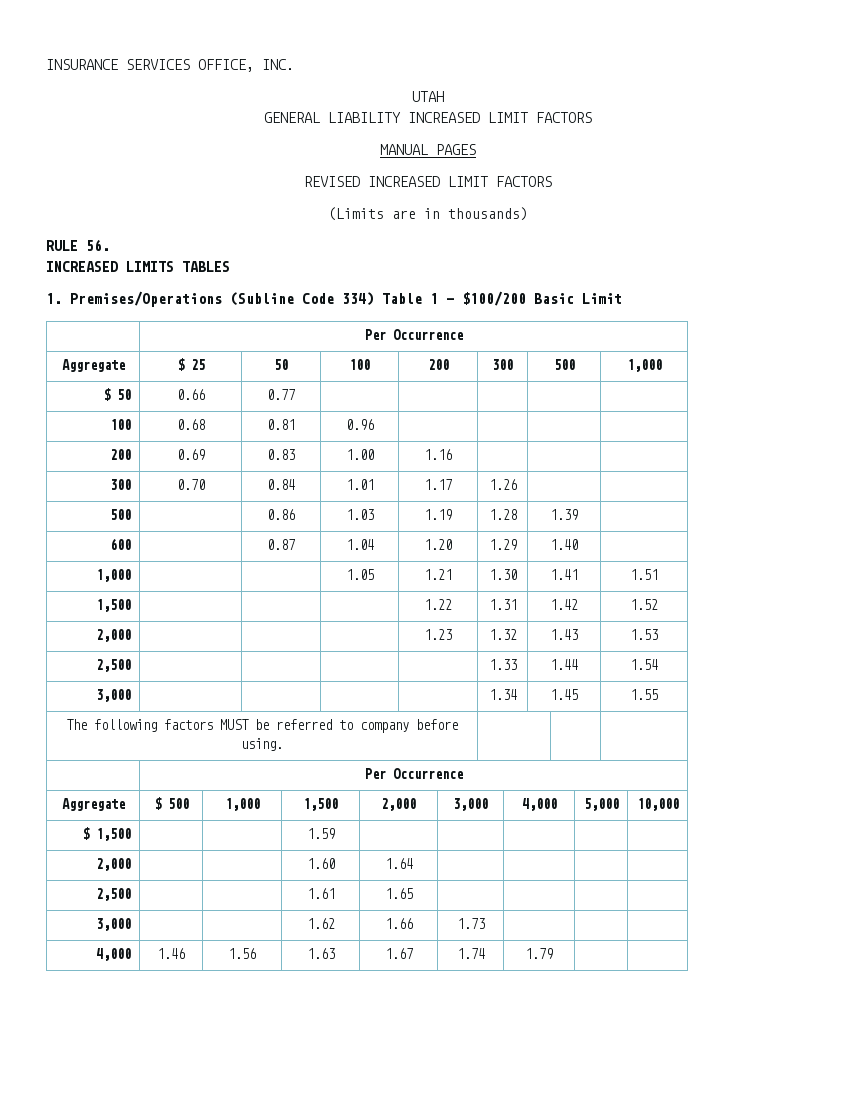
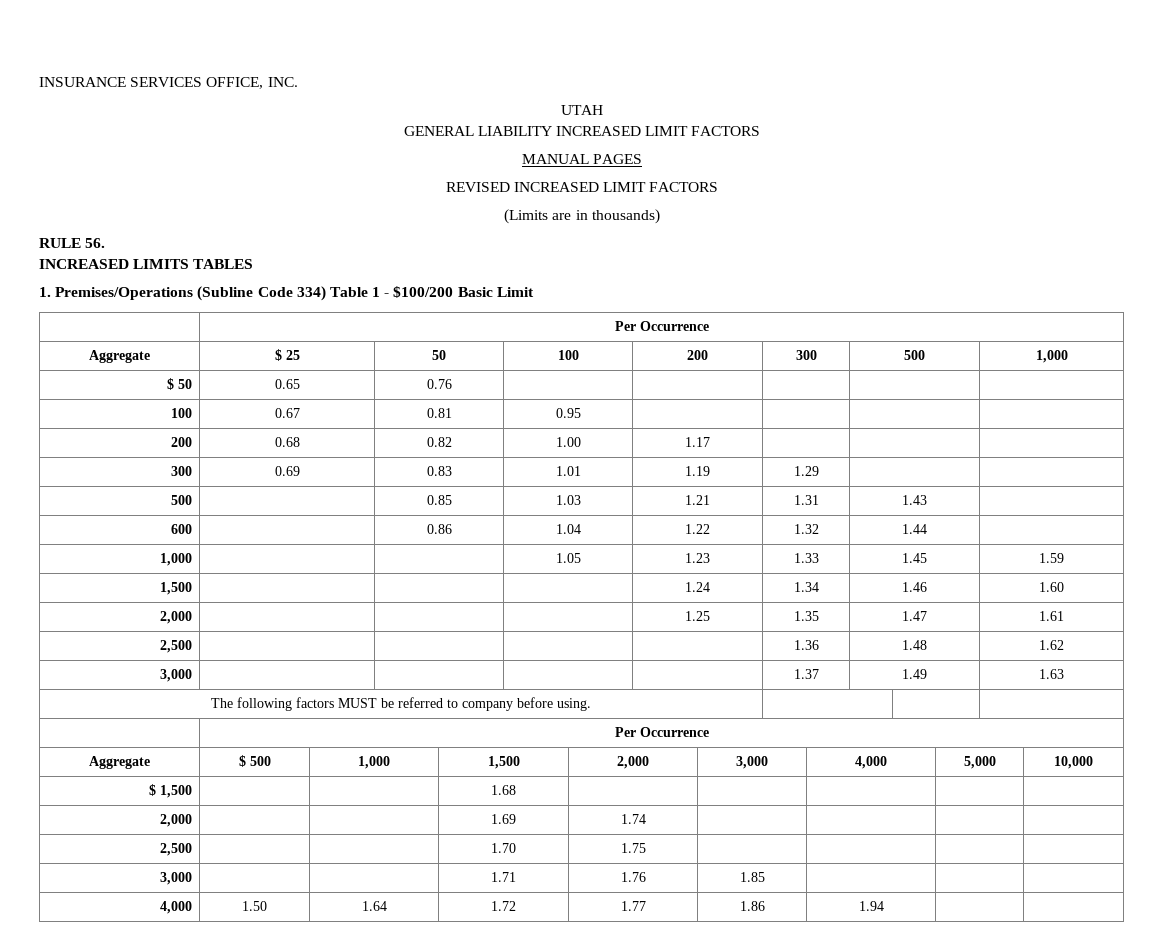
[176,389,205,400] [267,389,295,400] [110,419,132,430] [176,419,205,430] 0.66 | 0.77 | | | | | // 100 | 0.68 -> [274,379,300,389] [426,379,452,389] [170,408,192,418] [274,408,300,418] 0.65 | 0.76 | | | | | // 100 | 0.67
[345,419,374,430] [110,449,132,460] [176,449,205,460] [267,449,295,460] 0.96 | | | | // 200 | 0.69 | 0.83 -> [555,408,581,418] [170,437,192,447] [274,437,300,447] [426,437,452,447] 0.95 | | | | // 200 | 0.68 | 0.82
[424,449,452,460] [110,479,132,490] [176,479,205,490] [267,479,295,490] 1.16 | | | // 300 | 0.70 | 0.84 -> [685,437,710,447] [170,466,192,476] [274,466,300,476] [426,466,452,476] 1.17 | | | // 300 | 0.69 | 0.83
[424,479,452,490] [488,479,517,490] 1.17 | 1.26 -> [685,466,710,476] [793,466,819,476] 1.19 | 1.29
[267,509,295,520] 0.86 -> [426,495,452,505] 0.85
[424,509,452,520] [488,509,517,520] [550,509,578,520] 1.19 | 1.28 | 1.39 -> [685,495,710,505] [793,495,819,505] [902,495,927,505] 1.21 | 1.31 | 1.43
[267,539,295,550] 0.87 -> [426,524,452,534] 0.86
[424,539,452,550] [488,539,517,550] [550,539,578,550] 1.20 | 1.29 | 1.40 -> [685,524,710,534] [793,524,819,534] [902,524,927,534] 1.22 | 1.32 | 1.44
[424,569,452,580] [488,569,517,580] [550,569,578,580] [630,569,658,580] [96,599,132,612] [424,599,452,610] [488,599,517,610] [550,599,578,610] [630,599,658,610] [96,629,132,642] [424,629,452,640] [488,629,517,640] [550,629,578,640] [630,629,658,640] [96,659,132,672] [488,659,517,670] [550,659,578,670] [630,659,658,670] [96,689,132,702] [488,689,517,700] [550,689,578,700] [630,689,658,700] 1.21 | 1.30 | 1.41 | 1.51 // 1,500 | | | | 1.22 | 1.31 | 1.42 | 1.52 // 2,000 | | | | 1.23 | 1.32 | 1.43 | 1.53 // 2,500 | | | | | 1.33 | 1.44 | 1.54 // 3,000 | | | | | 1.34 | 1.45 | 1.55 -> [685,553,710,563] [793,553,819,563] [902,553,927,563] [1039,553,1064,563] [159,582,192,595] [685,582,710,592] [793,582,819,592] [902,582,927,592] [1039,582,1064,592] [159,611,192,624] [685,611,710,621] [793,611,819,621] [902,611,927,621] [1039,611,1064,621] [159,640,192,653] [793,640,819,650] [902,640,927,650] [1039,640,1064,650] [159,669,192,682] [793,669,819,679] [902,669,927,679] [1039,669,1064,679] 1.23 | 1.33 | 1.45 | 1.59 // 1,500 | | | | 1.24 | 1.34 | 1.46 | 1.60 // 2,000 | | | | 1.25 | 1.35 | 1.47 | 1.61 // 2,500 | | | | | 1.36 | 1.48 | 1.62 // 3,000 | | | | | 1.37 | 1.49 | 1.63
[306,828,335,839] [96,858,132,871] [306,858,335,869] [384,858,413,869] [96,888,132,901] [306,888,335,899] [384,888,413,899] [96,918,132,931] [306,918,335,929] [384,918,413,929] [456,918,485,929] [96,948,132,961] [157,948,185,959] [228,948,256,959] [306,948,335,959] [384,948,413,959] [456,948,485,959] [525,948,553,959] 1.59 | | | | | // 2,000 | | | 1.60 | 1.64 | | | | // 2,500 | | | 1.61 | 1.65 | | | | // 3,000 | | | 1.62 | 1.66 | 1.73 | | | // 4,000 | 1.46 | 1.56 | 1.63 | 1.67 | 1.74 | 1.79 -> [491,785,516,795] [159,814,192,827] [491,814,516,824] [620,814,646,824] [159,843,192,856] [491,843,516,853] [620,843,646,853] [159,872,192,885] [491,872,516,882] [620,872,646,882] [739,872,765,882] [159,901,192,914] [242,901,267,911] [361,901,387,911] [491,901,516,911] [620,901,646,911] [739,901,765,911] [858,901,884,911] 1.68 | | | | | // 2,000 | | | 1.69 | 1.74 | | | | // 2,500 | | | 1.70 | 1.75 | | | | // 3,000 | | | 1.71 | 1.76 | 1.85 | | | // 4,000 | 1.50 | 1.64 | 1.72 | 1.77 | 1.86 | 1.94

